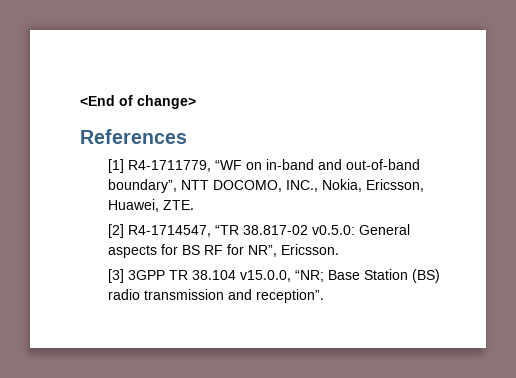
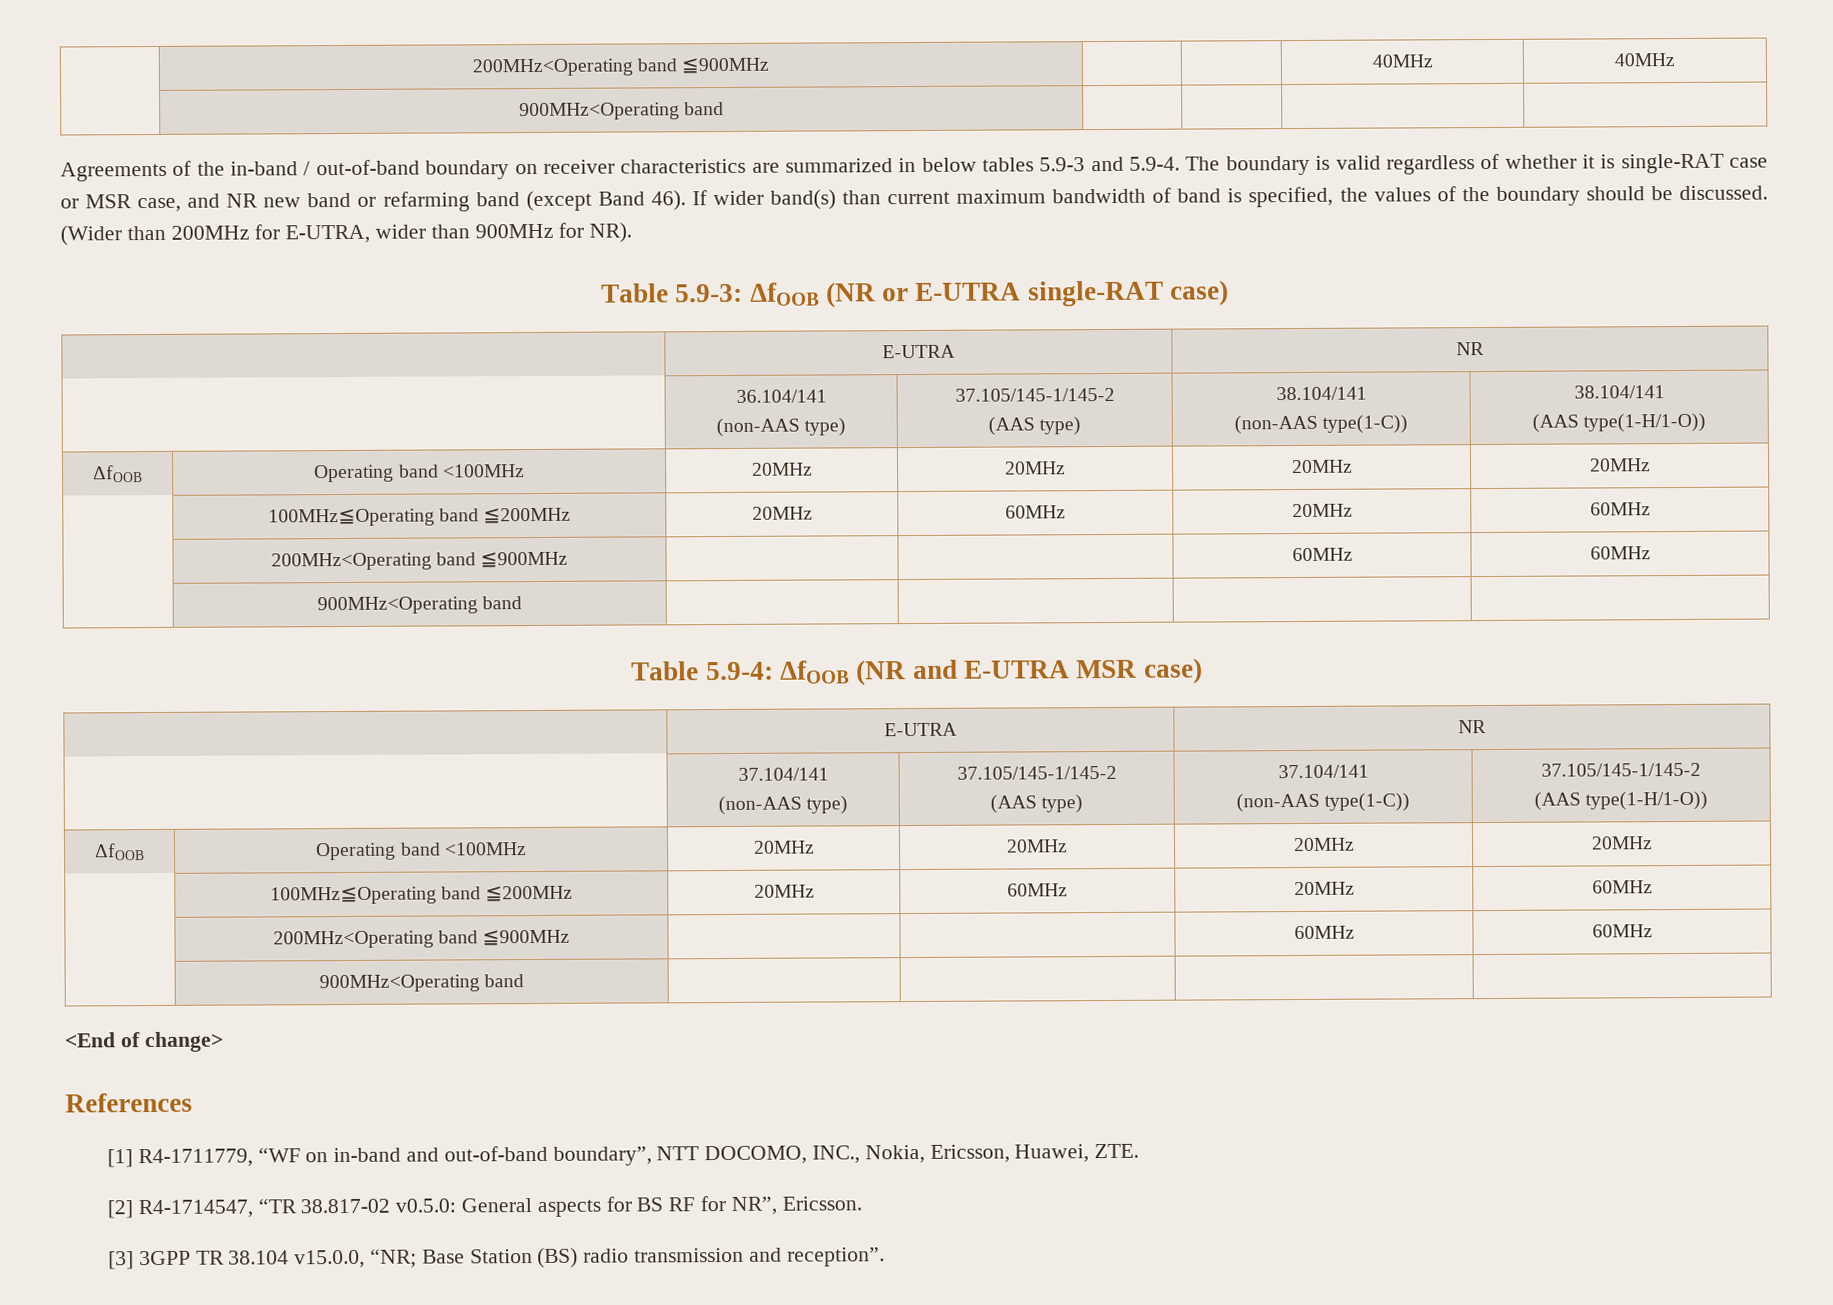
(80, 100) none -> [471,57,770,77] [1371,54,1433,68] [1614,53,1675,67] [518,101,725,121] [60,153,1769,182] [60,185,1768,213] [60,222,633,246] [600,280,1230,308] [882,344,955,359] [1456,342,1484,356] [735,389,827,403] [715,417,847,438] [954,387,1115,402] [987,416,1082,436] [1275,386,1367,401] [1233,414,1409,435] [1573,385,1665,399] [1531,412,1707,433] [93,465,143,483] [314,464,525,483] [751,462,813,476] [1005,461,1066,475] [1290,459,1353,474] [1588,458,1651,472] [267,507,572,527] [751,506,813,520] [1005,505,1066,519] [1291,503,1353,518] [1589,502,1651,516] [270,551,569,571] [1291,547,1353,562] [1589,546,1651,560] [316,596,523,615] [631,658,1203,686] [884,722,957,737] [1458,720,1486,734] [737,767,829,781] [717,795,849,816] [956,765,1117,780] [989,794,1084,814] [1277,764,1369,779] [1235,792,1411,813] [1541,762,1701,777] [1533,790,1709,811] [94,843,145,861] [315,842,527,861] [752,840,815,854] [1006,839,1068,853] [1292,837,1355,852] [1590,836,1653,850] [269,885,574,905] [753,884,815,898] [1007,883,1068,897] [1293,881,1355,896] [1591,880,1653,894] [272,929,571,949] [1293,925,1355,940] [1591,924,1653,938] [318,974,525,993] | 200MHz<Operating band ≦900MHz | | | 40MHz | 40MHz // | 900MHz<Operating band | | | | // Agreements of the in-band / out-of-band boundary on receiver characteristics are summarized in below tables 5.9-3 and 5.9-4. The boundary is valid regardless of whether it is single-RAT case or MSR case, and NR new band or refarming band (except Band 46). If wider band(s) than current maximum bandwidth of band is specified, the values of the boundary should be discussed. (Wider than 200MHz for E-UTRA, wider than 900MHz for NR). // Table 5.9-3: ΔfOOB (NR or E-UTRA single-RAT case) // | E-UTRA | NR // | 36.104/141 // (non-AAS type) | 37.105/145-1/145-2 // (AAS type) | 38.104/141 // (non-AAS type(1-C)) | 38.104/141 // (AAS type(1-H/1-O)) // ΔfOOB | Operating band <100MHz | 20MHz | 20MHz | 20MHz | 20MHz // | 100MHz≦Operating band ≦200MHz | 20MHz | 60MHz | 20MHz | 60MHz // | 200MHz<Operating band ≦900MHz | | | 60MHz | 60MHz // | 900MHz<Operating band | | | | // Table 5.9-4: ΔfOOB (NR and E-UTRA MSR case) // | E-UTRA | NR // | 37.104/141 // (non-AAS type) | 37.105/145-1/145-2 // (AAS type) | 37.104/141 // (non-AAS type(1-C)) | 37.105/145-1/145-2 // (AAS type(1-H/1-O)) // ΔfOOB | Operating band <100MHz | 20MHz | 20MHz | 20MHz | 20MHz // | 100MHz≦Operating band ≦200MHz | 20MHz | 60MHz | 20MHz | 60MHz // | 200MHz<Operating band ≦900MHz | | | 60MHz | 60MHz // | 900MHz<Operating band | | | | //

